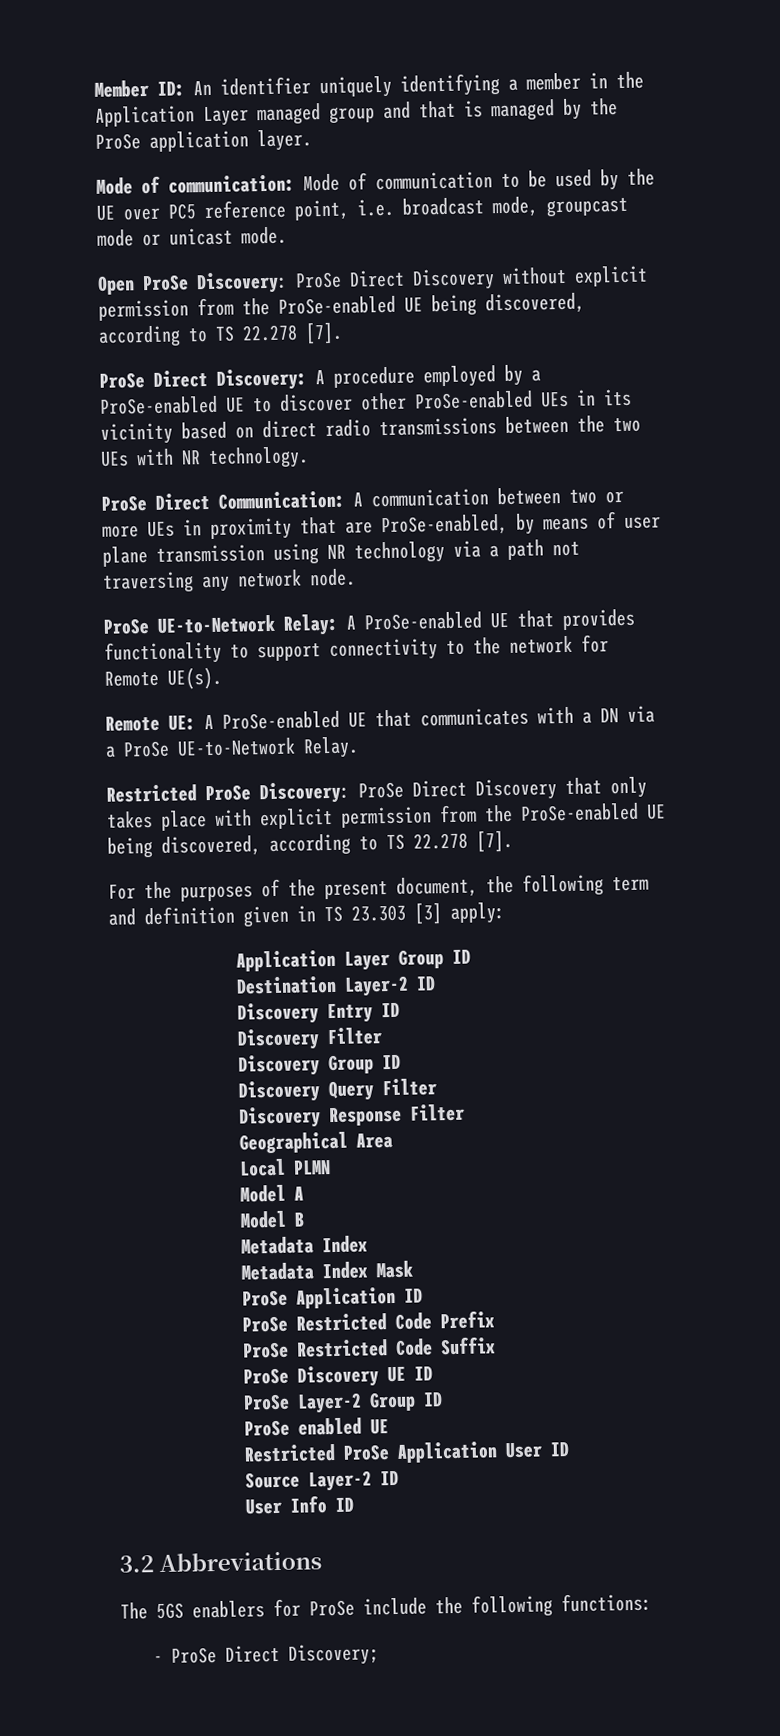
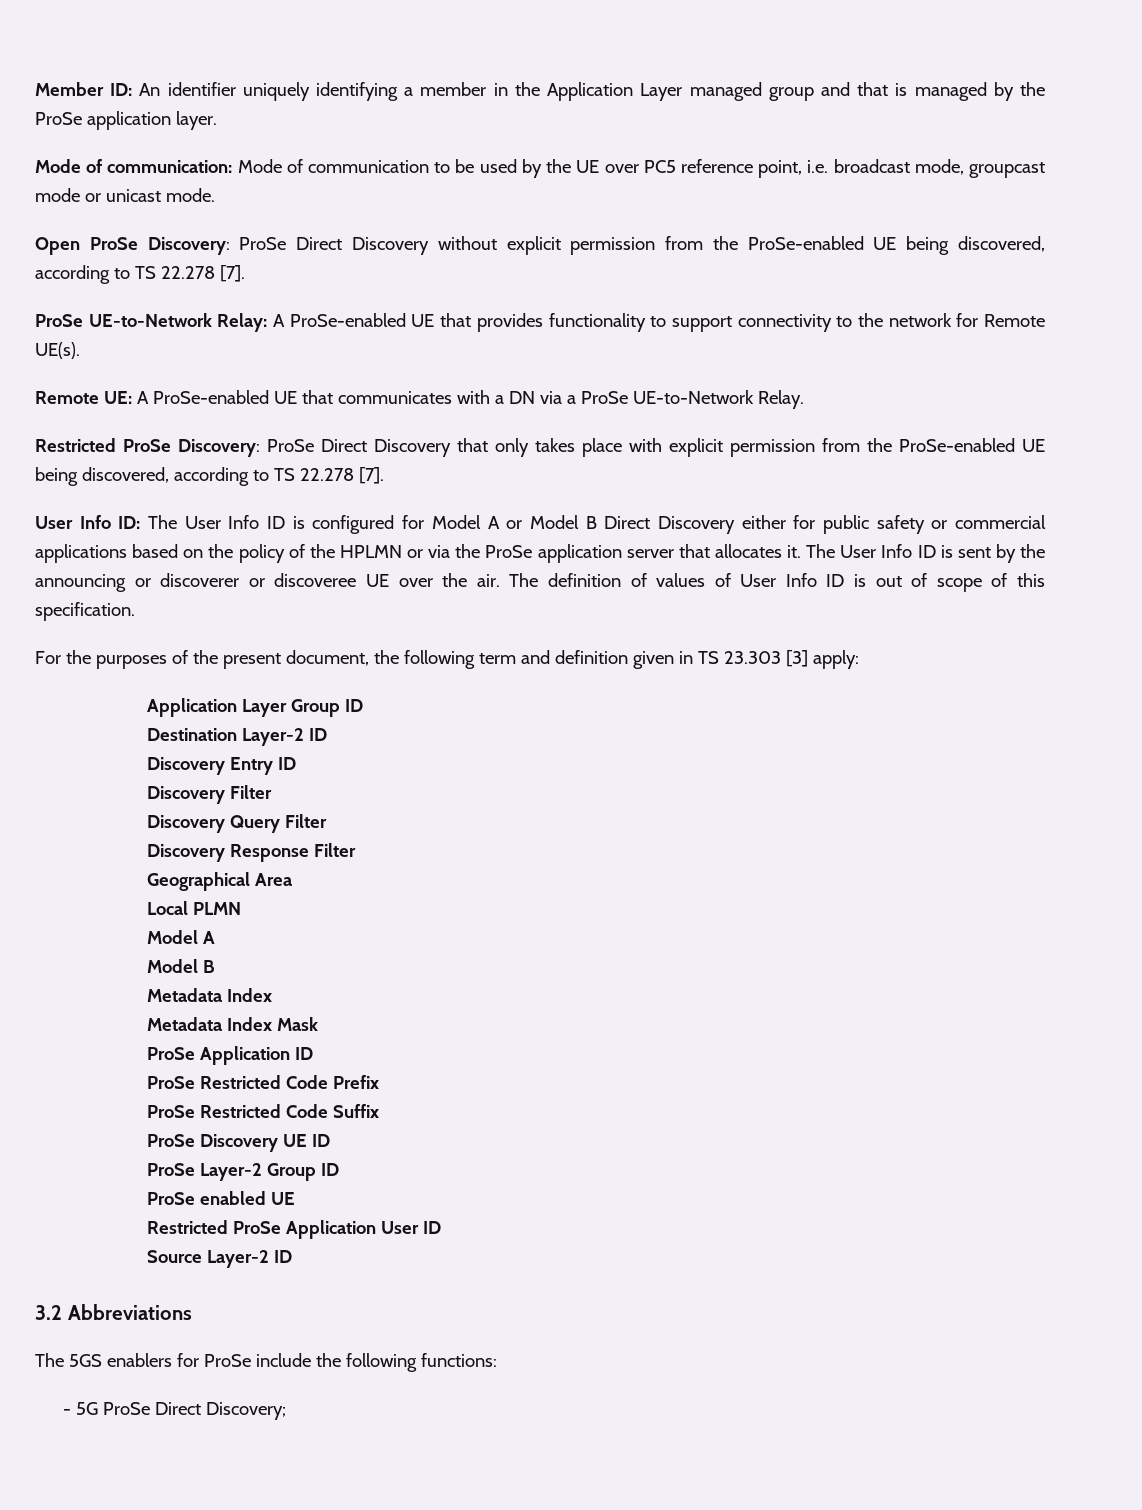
[99,364,541,391] [99,388,632,415] [100,415,641,445] [100,446,309,470] [101,487,624,512] [102,511,661,540] [102,539,580,567] [102,568,356,594] // ProSe Direct Discovery: A procedure employed by a ProSe-enabled UE to discover other ProSe-enabled UEs in its vicinity based on direct radio transmissions between the two UEs with NR technology. // ProSe Direct Communication: A communication between two or more UEs in proximity that are ProSe-enabled, by means of user plane transmission using NR technology via a path not traversing any network node. -> (245, 273) none
(513, 841) none -> [35,515,1046,534] [35,544,1045,563] [35,573,1046,592] [35,602,135,621] // User Info ID: The User Info ID is configured for Model A or Model B Direct Discovery either for public safety or commercial applications based on the policy of the HPLMN or via the ProSe application server that allocates it. The User Info ID is sent by the announcing or discoverer or discoveree UE over the air. The definition of values of User Info ID is out of scope of this specification.
[237,1054,401,1077] // Discovery Group ID -> (273, 792) none
[244,1495,354,1515] // User Info ID -> (293, 1256) none
(163, 1659) none -> [76,1402,99,1415] 5G

